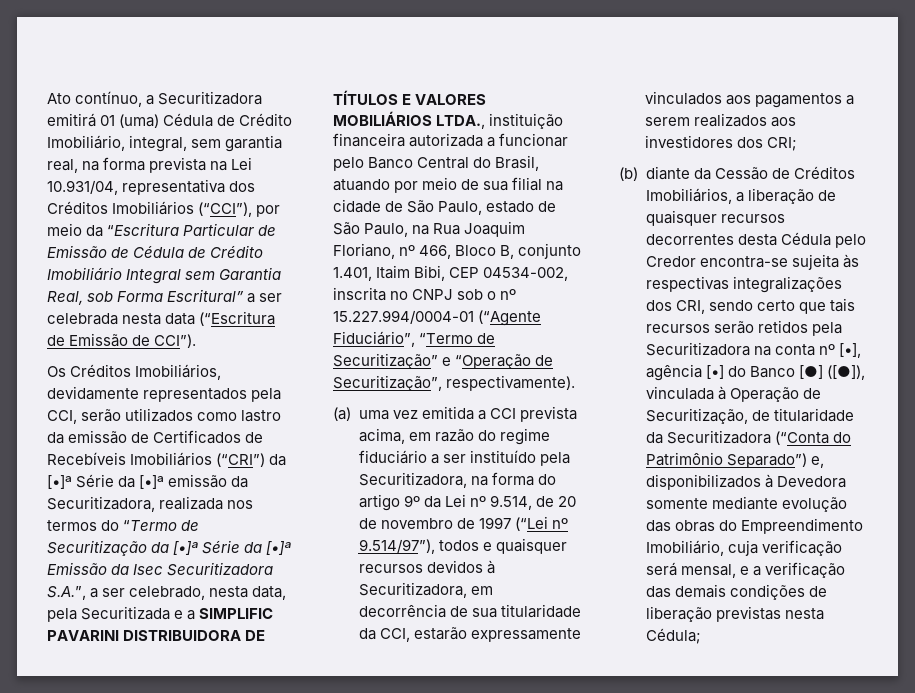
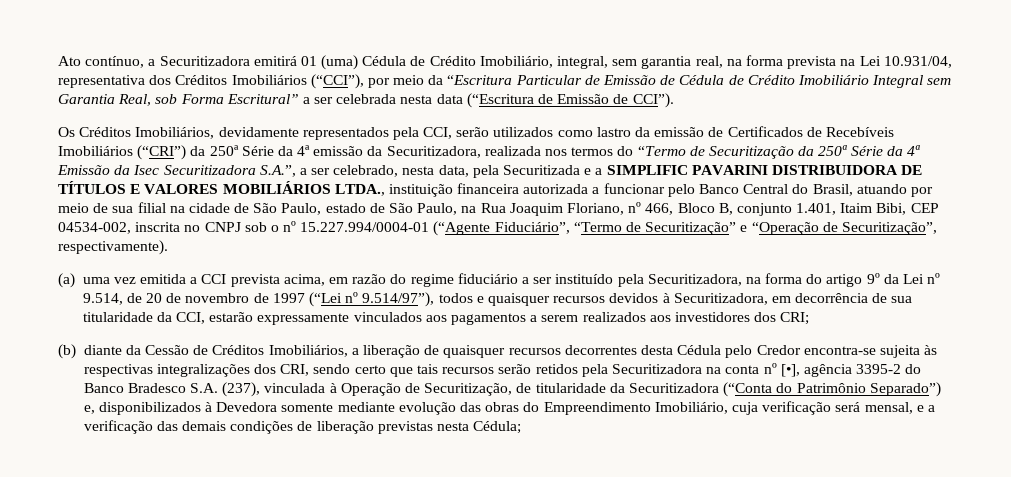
[47,474,165,489] [•]ª Série da [•]ª -> [209,145,311,156] 250ª Série da 4ª
[173,540,293,555] [•]ª Série da [•]ª -> [818,145,920,156] 250ª Série da 4ª
[705,365,724,379] [•] -> [856,364,902,374] 3395-2
[798,365,865,380] [●] ([●]), -> [127,382,261,397] Bradesco S.A. (237),

